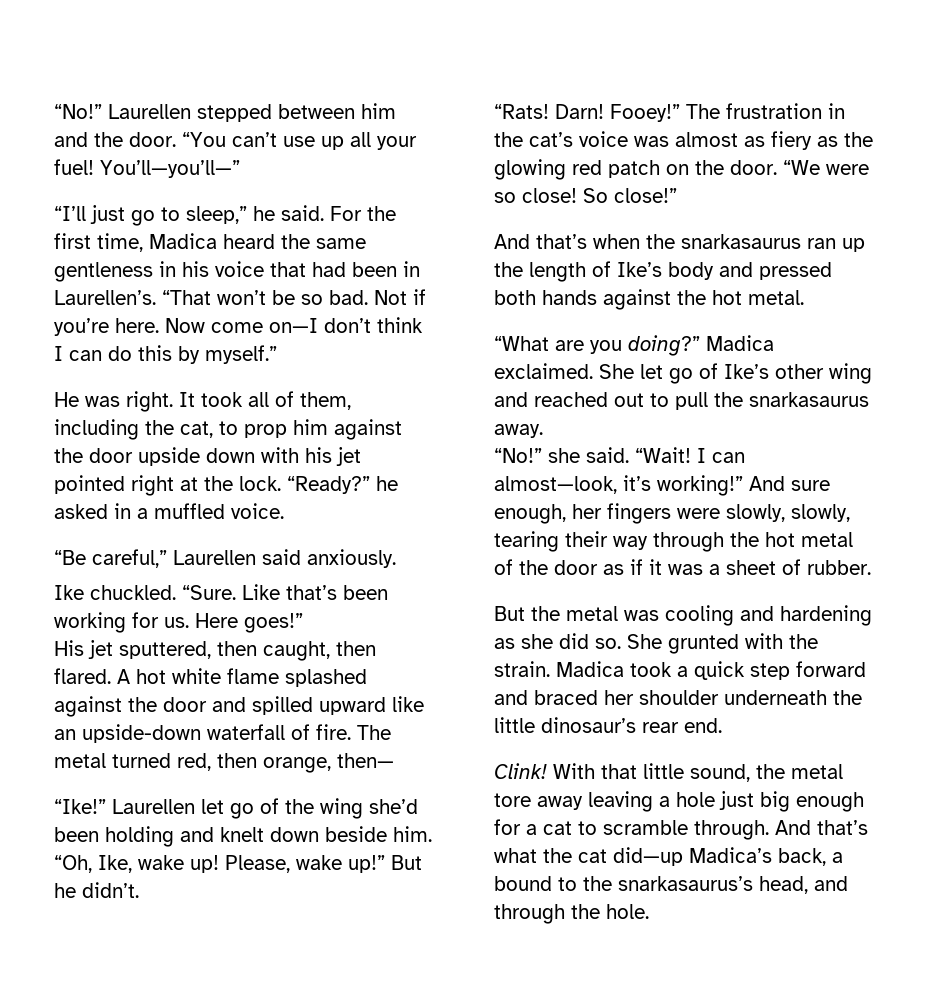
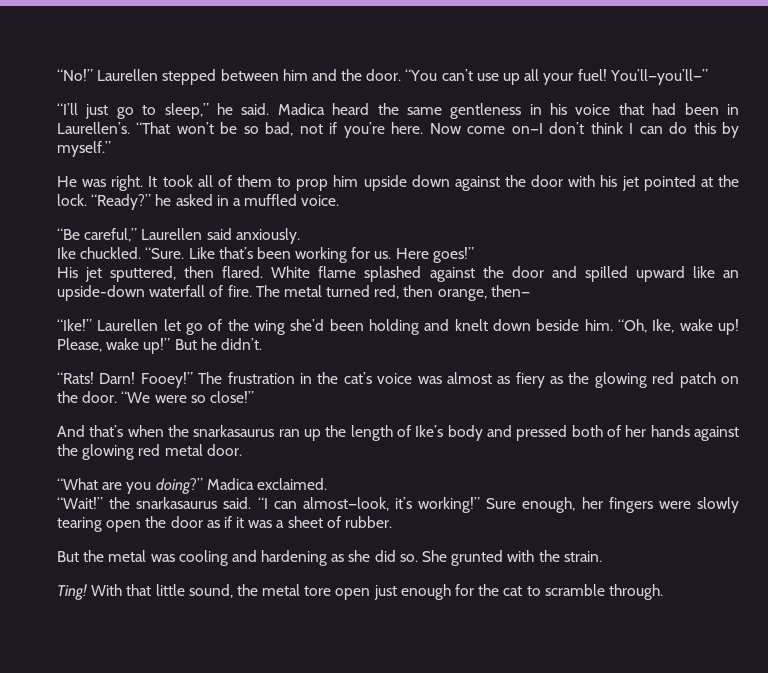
[330,206,396,221] [54,233,143,252] For the first time, -> (270, 109) none
[329,290,407,305] bad. Not -> [265,122,323,136] bad, not
[300,392,351,410] [54,419,213,440] them, including the cat, -> [236,175,272,187] them
[334,419,402,440] [54,447,255,466] against the door upside down -> [363,175,564,191] upside down against the door
[131,475,174,496] right -> (696, 183) none
[263,641,376,661] [54,668,221,684] caught, then flared. A hot white -> [222,266,311,278] flared. White
[522,188,608,203] close! So -> (206, 399) none
(536, 297) none -> [606,425,647,437] of her
[712,290,804,305] hot metal. -> [82,444,242,460] glowing red metal door.
[599,363,872,384] [494,392,869,410] [494,424,543,438] [494,447,706,463] She let go of Ike’s other wing and reached out to pull the snarkasaurus away. // “No!” she said. “Wait! I -> [57,497,268,509] // “Wait!” the snarkasaurus said. “I
[749,476,830,491] And sure -> [486,498,517,509] Sure
[726,504,850,522] [494,531,853,552] [494,559,513,575] slowly, slowly, tearing their way through the hot metal of -> [696,497,739,513] [57,517,142,532] slowly tearing open
[556,661,866,680] [494,690,862,705] [494,717,722,733] [494,763,547,779] Madica took a quick step forward and braced her shoulder underneath the little dinosaur’s rear end. // Clink! -> [57,584,87,600] // Ting!
[537,791,790,812] away leaving a hole just big -> [335,585,397,600] open just
[526,824,537,835] a -> [478,584,500,596] the
[775,820,868,835] [494,847,843,866] [494,876,848,894] [494,904,649,924] And that’s what the cat did—up Madica’s back, a bound to the snarkasaurus’s head, and through the hole. -> (663, 592) none

